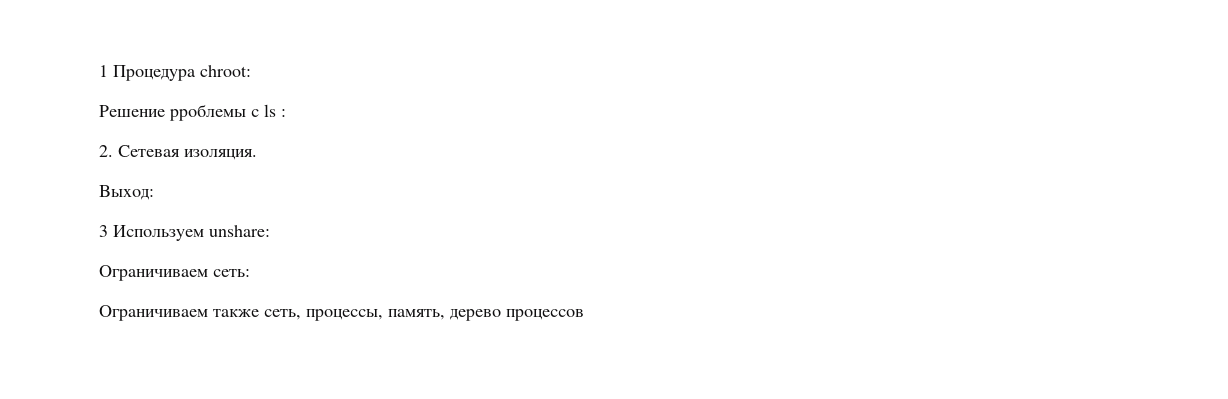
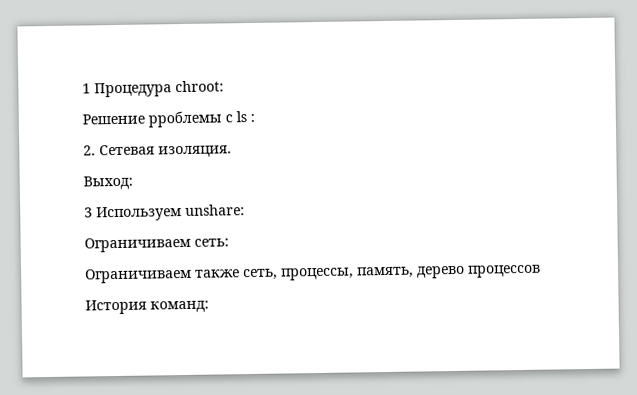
(584, 315) none -> [85,299,209,315] // История команд:

